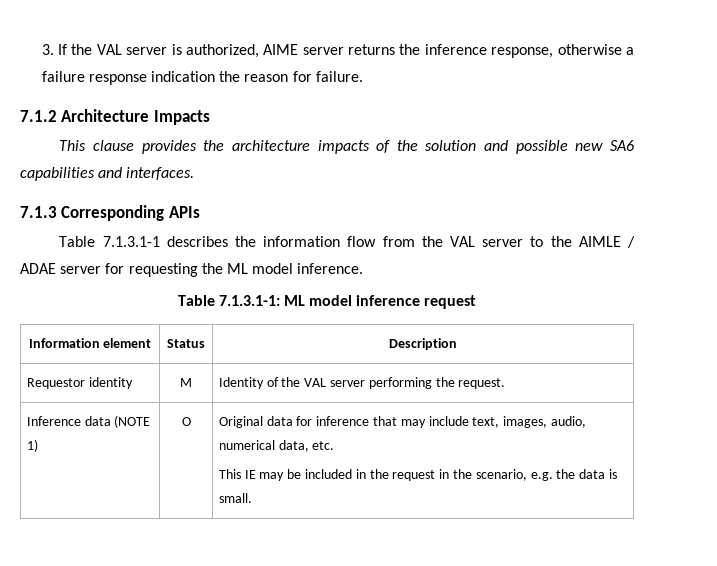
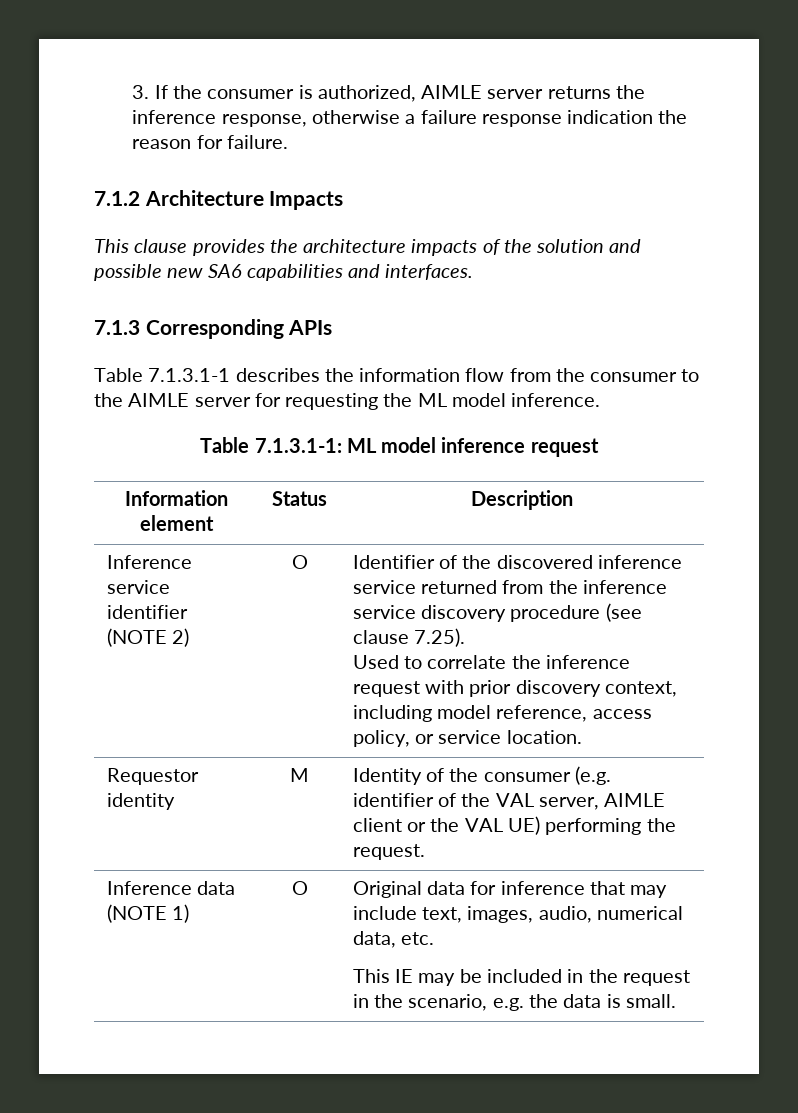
[96,44,168,55] VAL server -> [207,89,295,99] consumer
[263,44,299,55] AIME -> [421,85,483,99] AIMLE
[450,236,524,247] VAL server -> [590,372,678,382] consumer
[626,236,635,248] [20,263,56,274] / ADAE -> (190, 400) none
(457, 344) none -> [106,555,192,569] [106,580,170,594] [106,605,188,619] [106,628,190,647] [291,555,308,569] [352,555,682,569] [352,580,667,594] [352,603,642,622] [352,628,466,647] [352,655,630,669] [352,680,677,697] [352,705,652,722] [352,730,582,747] // Inference service identifier (NOTE 2) | O | Identifier of the discovered inference service returned from the inference service discovery procedure (see clause 7.25). // Used to correlate the inference request with prior discovery context, including model reference, access policy, or service location.
[304,378,366,387] VAL server -> [483,766,611,785] [352,793,666,810] [352,816,540,835] consumer (e.g. identifier of the VAL server, AIMLE client or the VAL UE)

